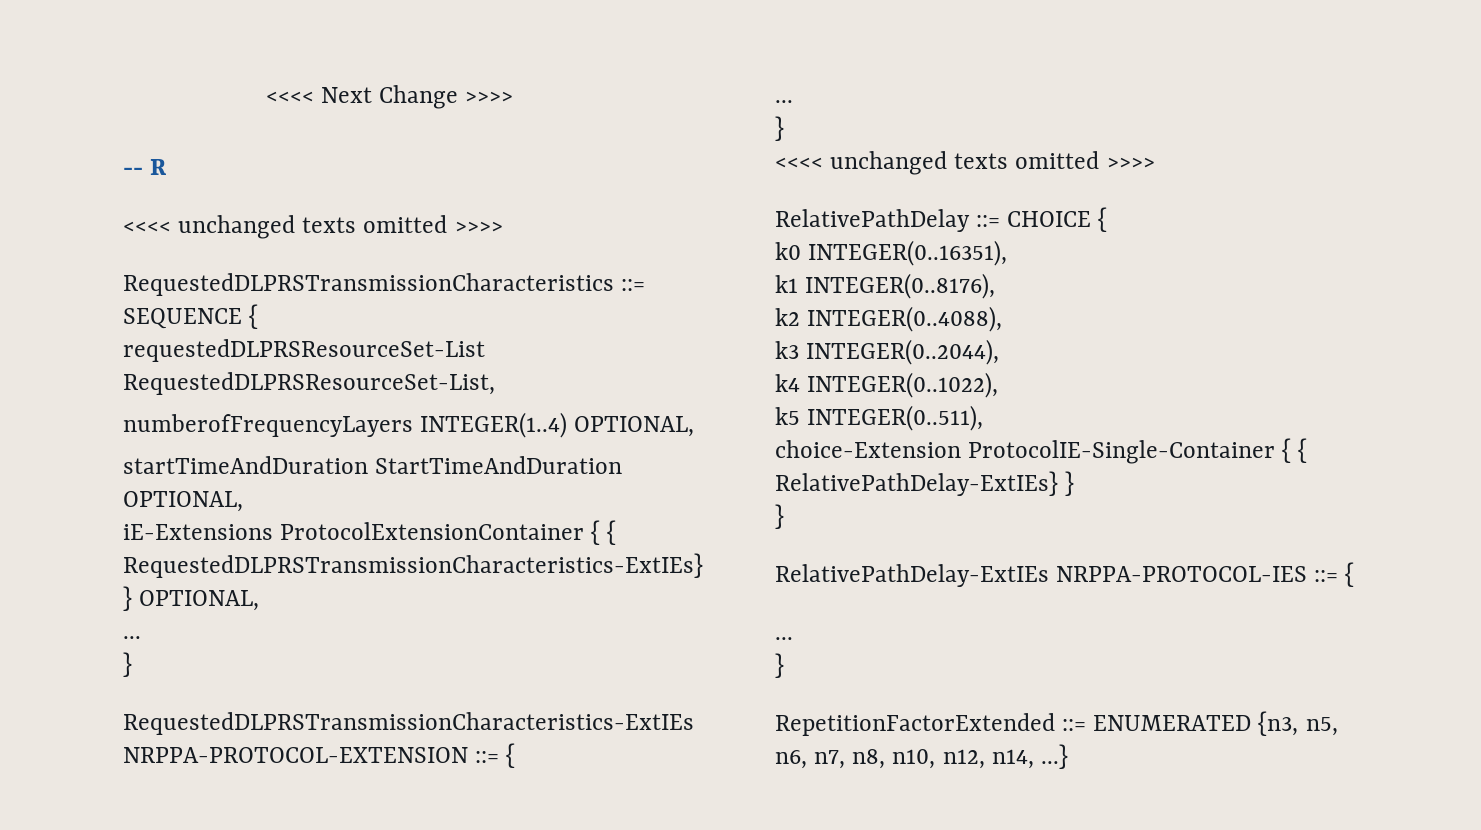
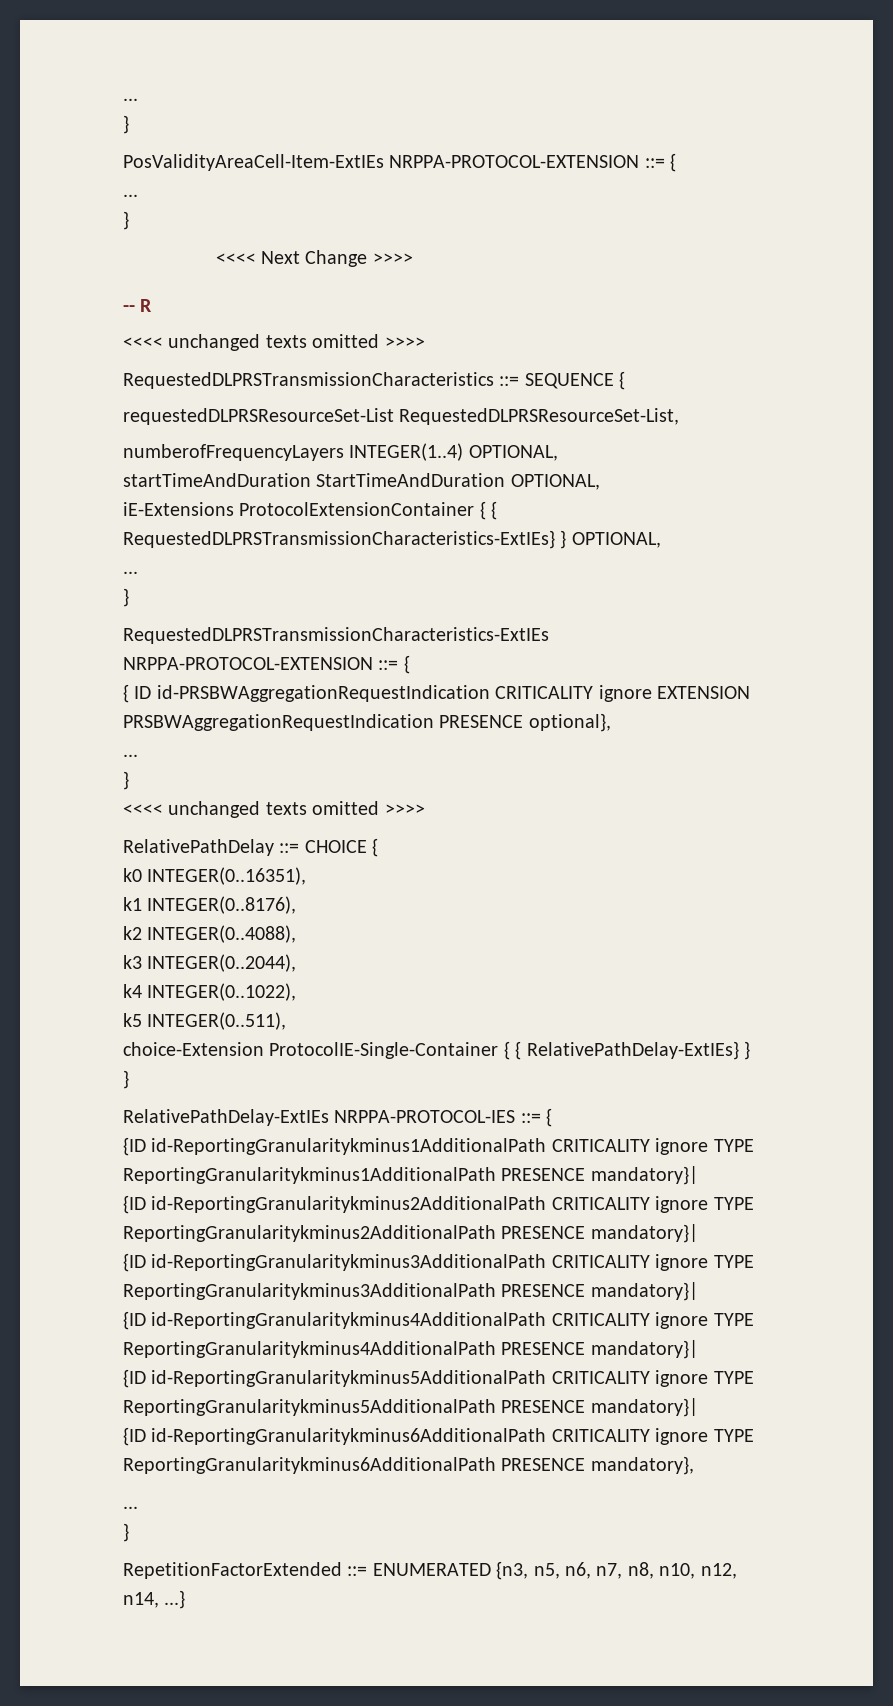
(265, 97) none -> [123,98,138,101] [123,115,129,134] [123,153,677,172] [123,194,138,197] [123,211,129,230] ... // } // PosValidityAreaCell-Item-ExtIEs NRPPA-PROTOCOL-EXTENSION ::= { // ... // } //
(516, 755) none -> [123,684,750,703] [123,713,611,732] // { ID id-PRSBWAggregationRequestIndication CRITICALITY ignore EXTENSION PRSBWAggregationRequestIndication PRESENCE optional},
(1355, 574) none -> [123,1137,754,1156] [123,1166,698,1185] [123,1195,754,1214] [123,1224,698,1243] [123,1253,754,1272] [123,1282,698,1301] [123,1311,754,1330] [123,1340,698,1359] [123,1369,754,1388] [123,1398,698,1417] [123,1427,754,1446] [123,1456,694,1475] // {ID id-ReportingGranularitykminus1AdditionalPath CRITICALITY ignore TYPE ReportingGranularitykminus1AdditionalPath PRESENCE mandatory}| // {ID id-ReportingGranularitykminus2AdditionalPath CRITICALITY ignore TYPE ReportingGranularitykminus2AdditionalPath PRESENCE mandatory}| // {ID id-ReportingGranularitykminus3AdditionalPath CRITICALITY ignore TYPE ReportingGranularitykminus3AdditionalPath PRESENCE mandatory}| // {ID id-ReportingGranularitykminus4AdditionalPath CRITICALITY ignore TYPE ReportingGranularitykminus4AdditionalPath PRESENCE mandatory}| // {ID id-ReportingGranularitykminus5AdditionalPath CRITICALITY ignore TYPE ReportingGranularitykminus5AdditionalPath PRESENCE mandatory}| // {ID id-ReportingGranularitykminus6AdditionalPath CRITICALITY ignore TYPE ReportingGranularitykminus6AdditionalPath PRESENCE mandatory},

